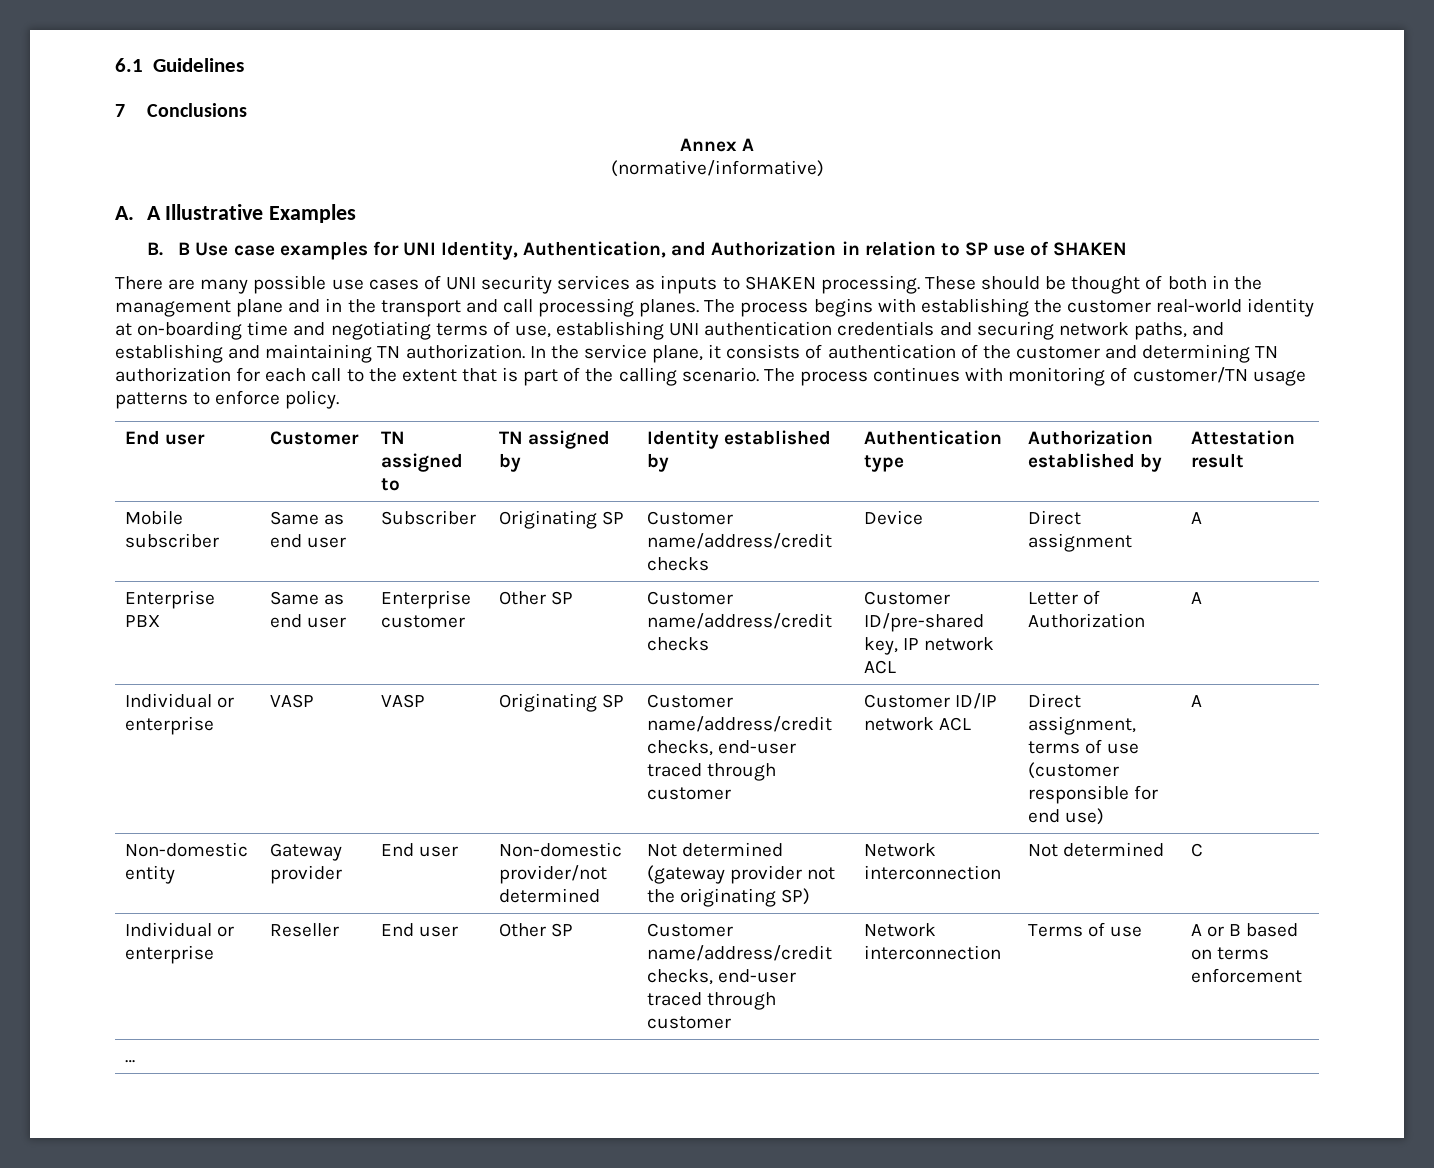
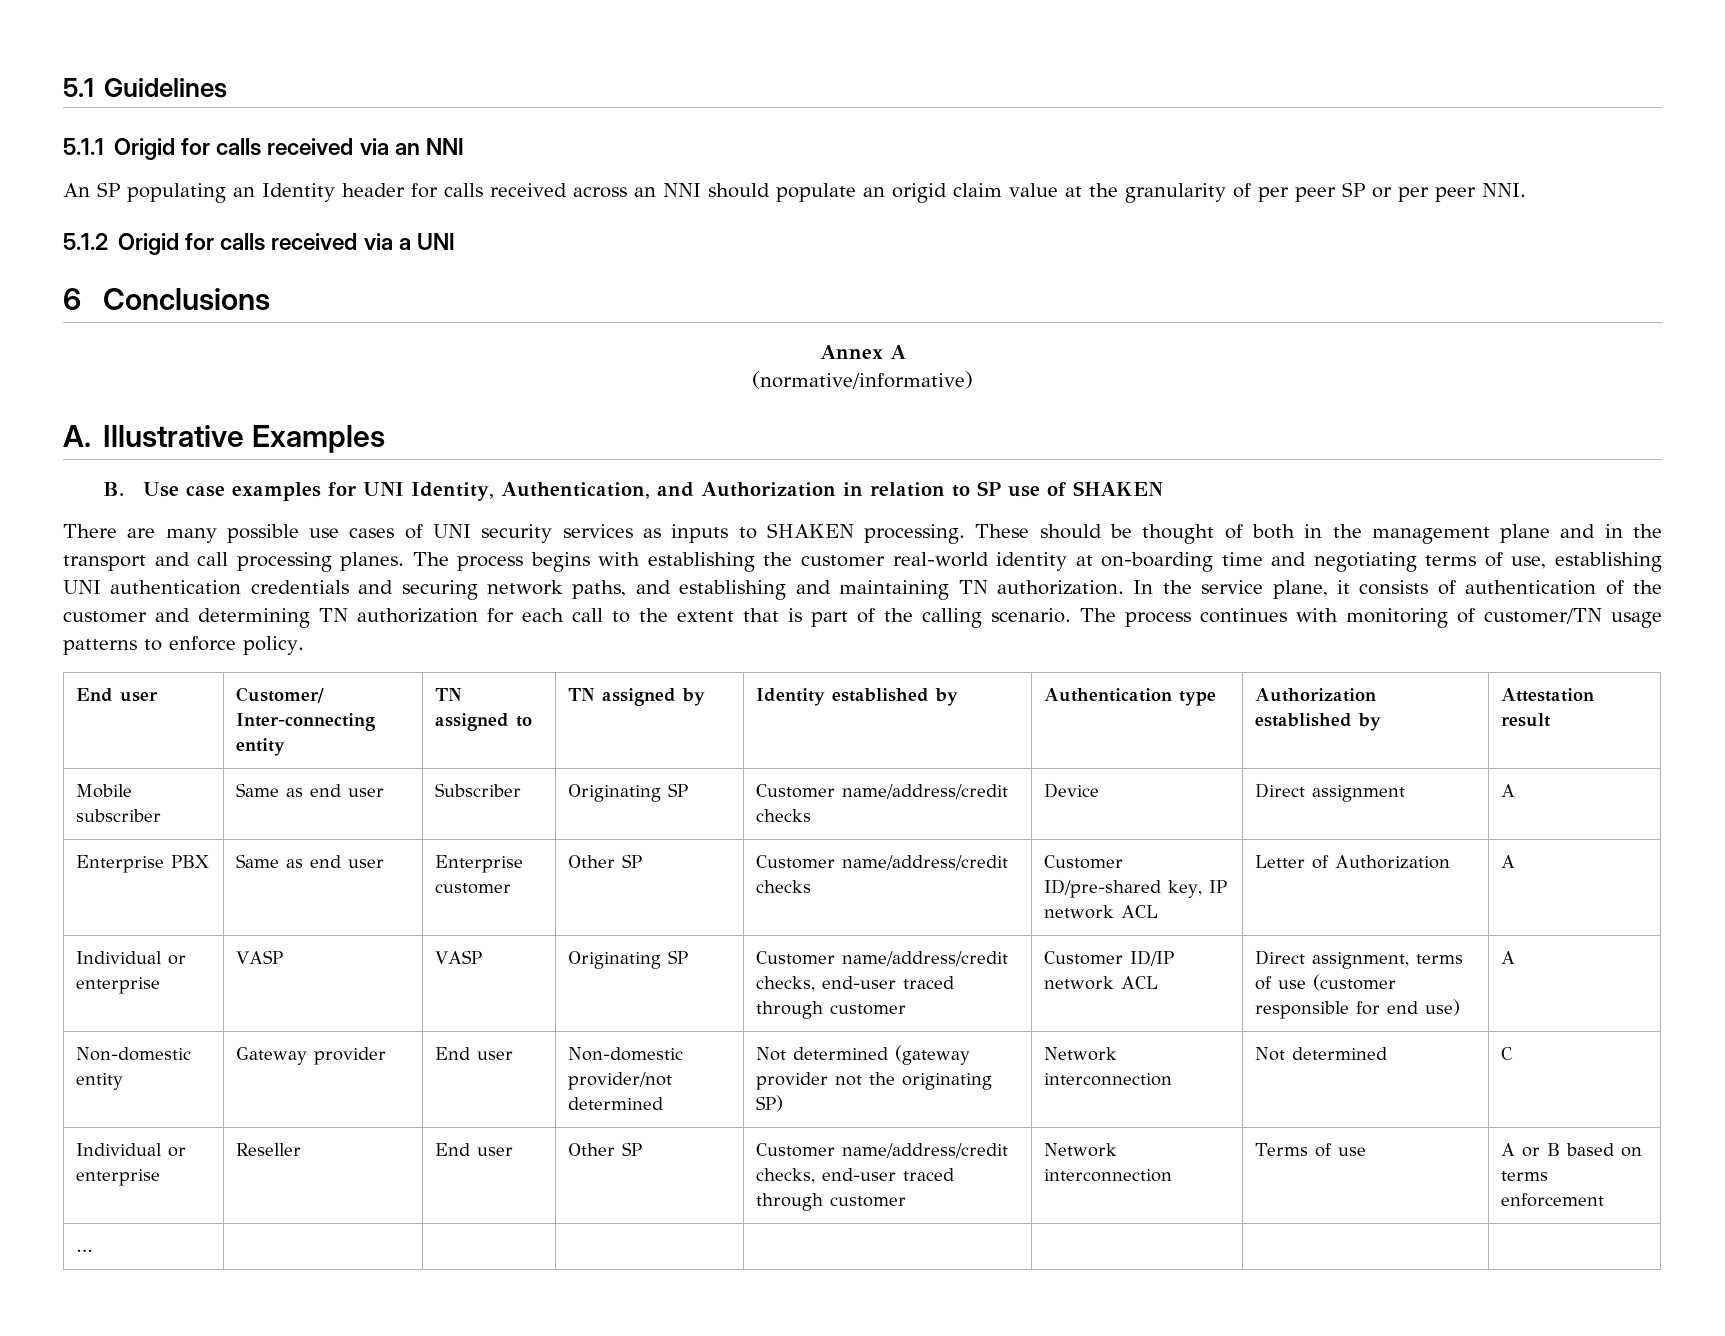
[115,58,143,72] 6.1 -> [63,78,94,97] 5.1
[115,104,125,117] 7 -> [63,138,464,160] [63,182,1526,203] [63,233,455,255] [63,288,81,310] 5.1.1 Origid for calls received via an NNI // An SP populating an Identity header for calls received across an NNI should populate an origid claim value at the granularity of per peer SP or per peer NNI. // 5.1.2 Origid for calls received via a UNI // 6
[146,206,161,220] A -> (91, 436) none
[178,242,191,255] B -> (124, 489) none
[269,431,359,445] Customer -> [236,687,325,703] [236,713,376,731] [236,738,286,756] Customer/ Inter-connecting entity

